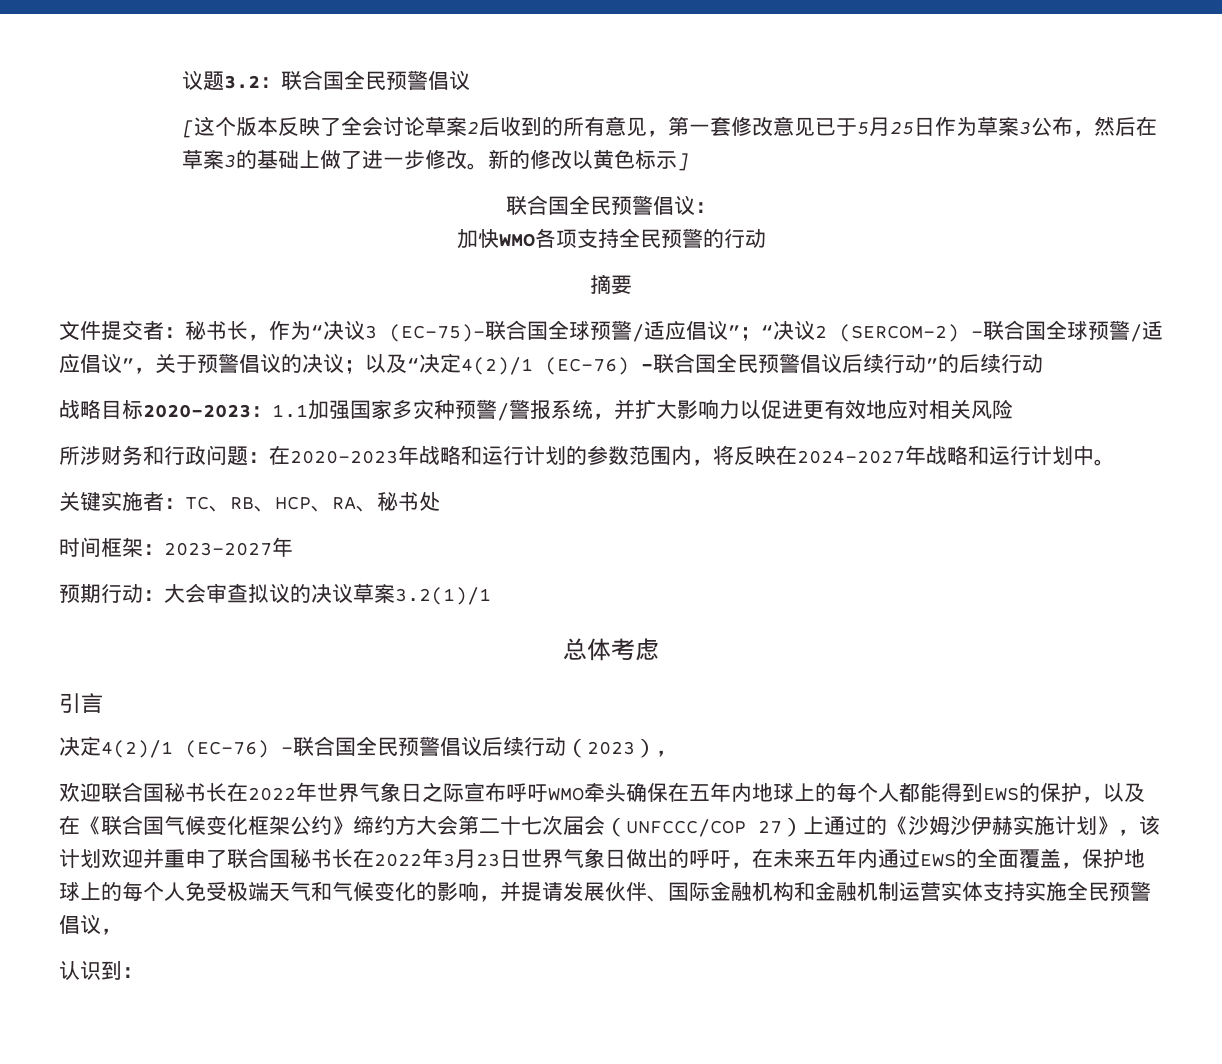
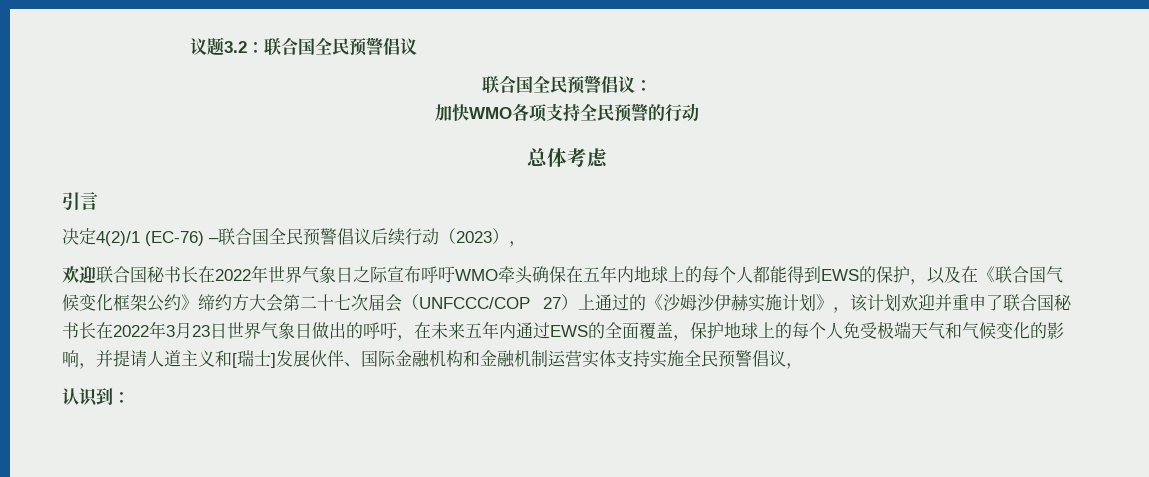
[181,116,1157,138] [181,149,689,171] // [这个版本反映了全会讨论草案2后收到的所有意见，第一套修改意见已于5月25日作为草案3公布，然后在草案3的基础上做了进一步修改。新的修改以黄色标示] -> (418, 46) none
[590,274,632,294] [59,320,1163,342] [59,353,1043,375] [59,399,1013,421] [59,445,1115,466] [59,491,440,512] [59,537,293,557] [59,583,491,605] // 摘要 // 文件提交者：秘书长，作为“决议3 (EC-75)–联合国全球预警/适应倡议”；“决议2 (SERCOM-2) –联合国全球预警/适应倡议”，关于预警倡议的决议；以及“决定4(2)/1 (EC-76) –联合国全民预警倡议后续行动”的后续行动 // 战略目标2020–2023：1.1加强国家多灾种预警/警报系统，并扩大影响力以促进更有效地应对相关风险 // 所涉财务和行政问题：在2020-2023年战略和运行计划的参数范围内，将反映在2024-2027年战略和运行计划中。 // 关键实施者：TC、RB、HCP、RA、秘书处 // 时间框架：2023–2027年 // 预期行动：大会审查拟议的决议草案3.2(1)/1 -> (699, 112) none
(563, 891) none -> [147,350,276,368] 人道主义和[瑞士]

